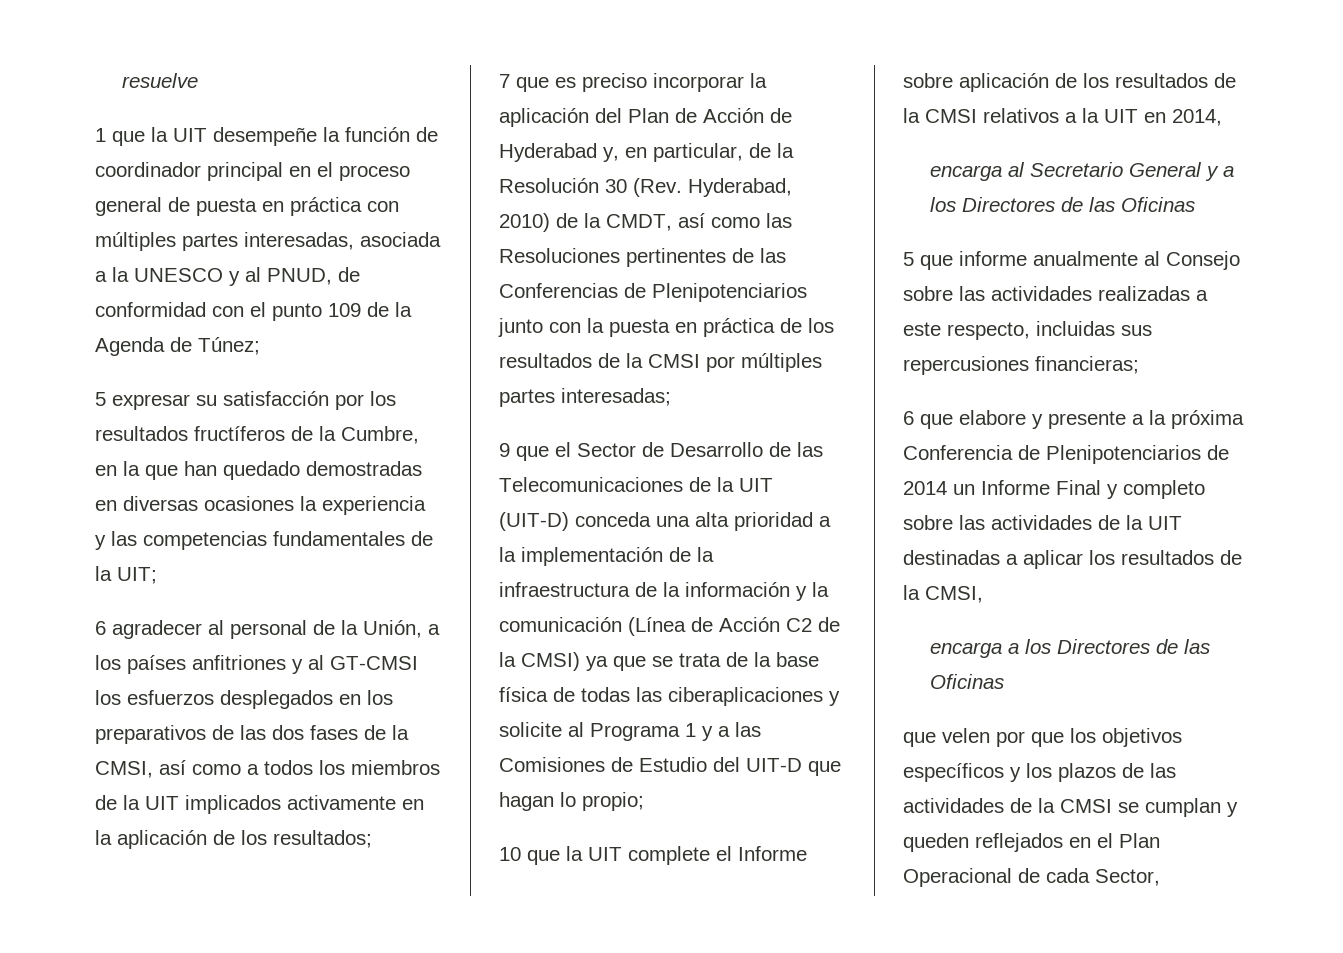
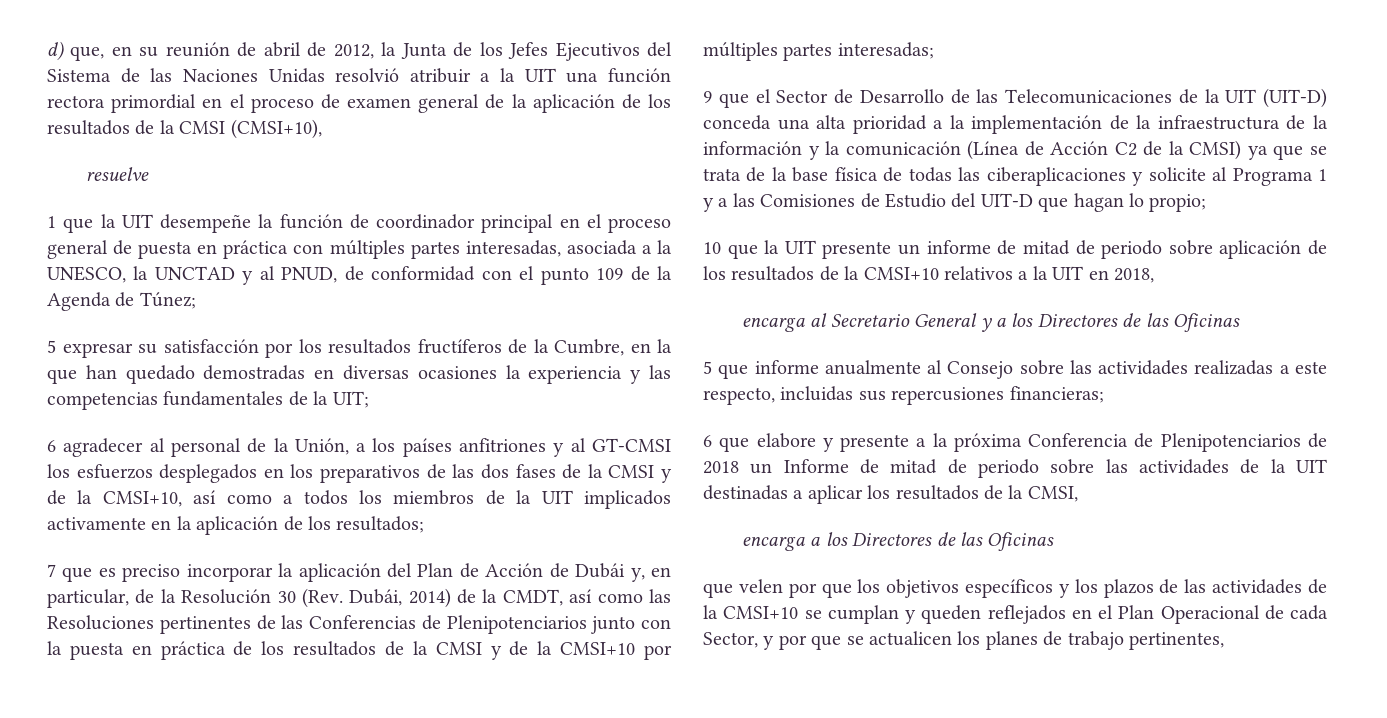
(121, 80) none -> [47,41,672,61] [47,68,671,83] [47,94,671,113] [47,119,322,139] d) que, en su reunión de abril de 2012, la Junta de los Jefes Ejecutivos del Sistema de las Naciones Unidas resolvió atribuir a la UIT una función rectora primordial en el proceso de examen general de la aplicación de los resultados de la CMSI (CMSI+10), //
[134,268,223,282] UNESCO -> [47,266,235,283] UNESCO, la UNCTAD
[95,761,153,778] CMSI, -> [608,465,672,483] [47,490,182,507] CMSI y de la CMSI+10,
[499,143,597,162] Hyderabad -> [575,563,626,578] Dubái
[688,178,792,197] [499,213,550,232] Hyderabad, 2010) -> [349,588,451,608] Dubái, 2014)
(700, 361) none -> [490,641,636,660] y de la CMSI+10
[628,846,807,865] complete el Informe -> [822,240,1163,259] presente un informe de mitad de periodo
[925,109,977,123] CMSI -> [863,267,939,280] CMSI+10
[1172,109,1222,126] 2014, -> [1114,268,1154,283] 2018,
[903,481,947,495] 2014 -> [703,461,739,474] 2018
[1056,480,1205,499] Final y completo -> [860,459,1039,478] de mitad de periodo
[1060,799,1112,813] CMSI -> [723,606,799,619] CMSI+10
(1160, 877) none -> [763,631,1224,650] y por que se actualicen los planes de trabajo pertinentes,

